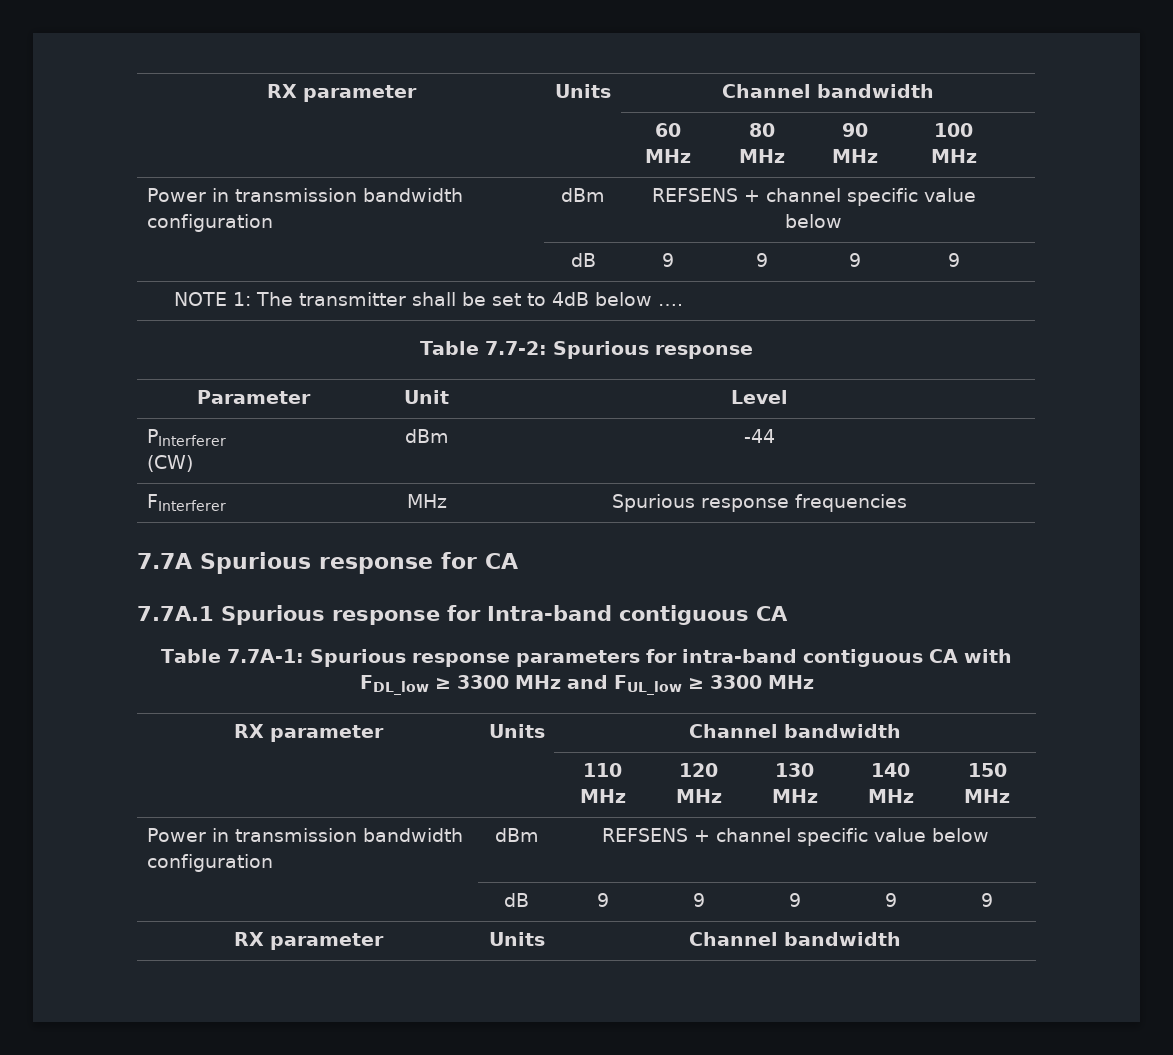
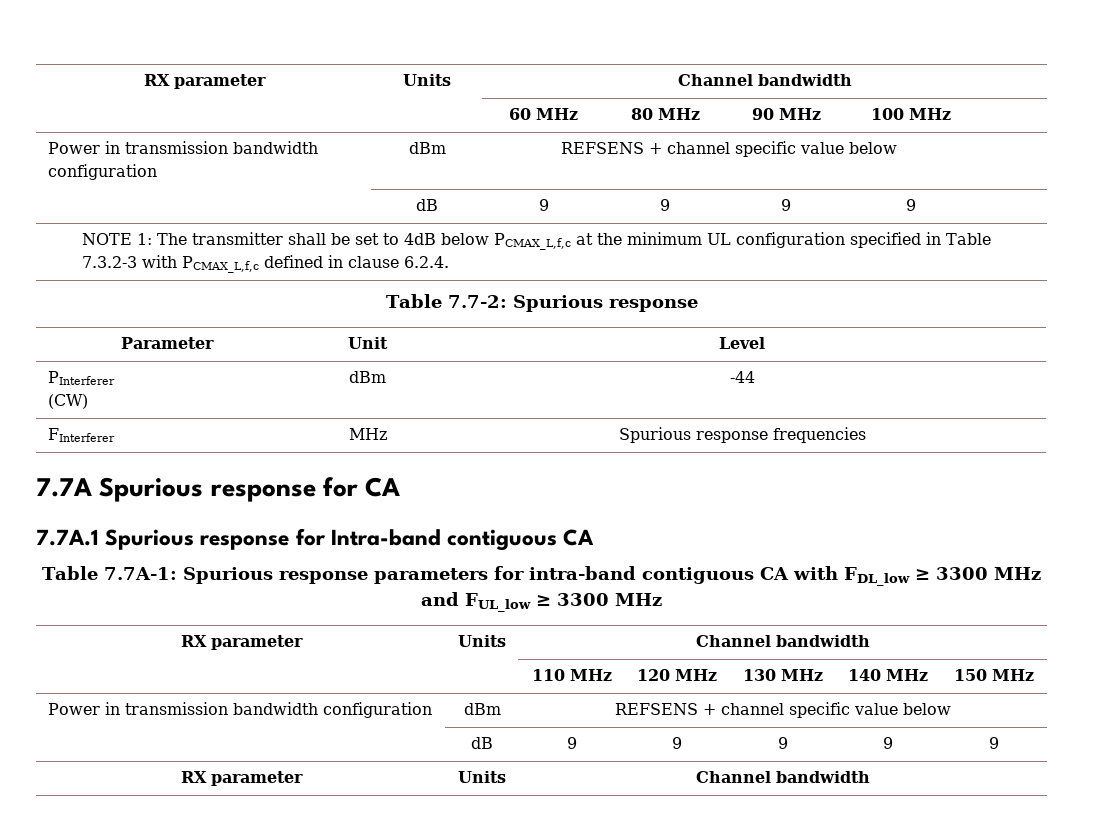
[658,304,684,306] …. -> [494,232,992,250] [82,255,450,273] PCMAX_L,f,c at the minimum UL configuration specified in Table 7.3.2-3 with PCMAX_L,f,c defined in clause 6.2.4.

